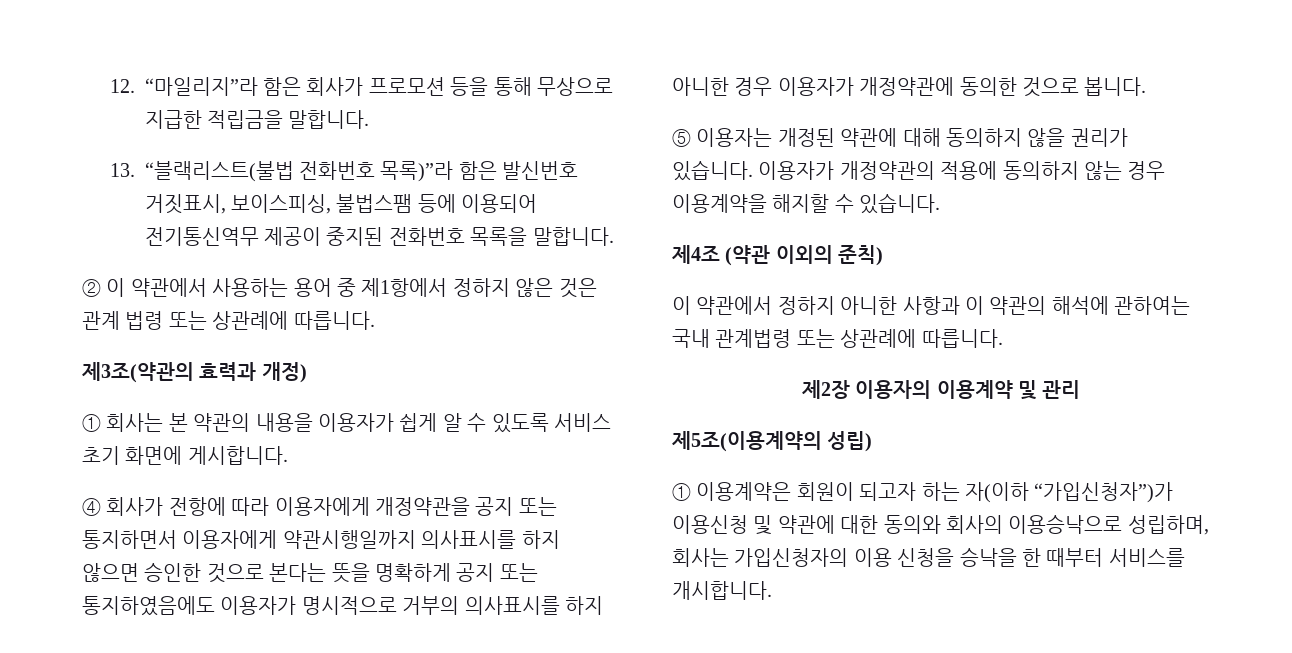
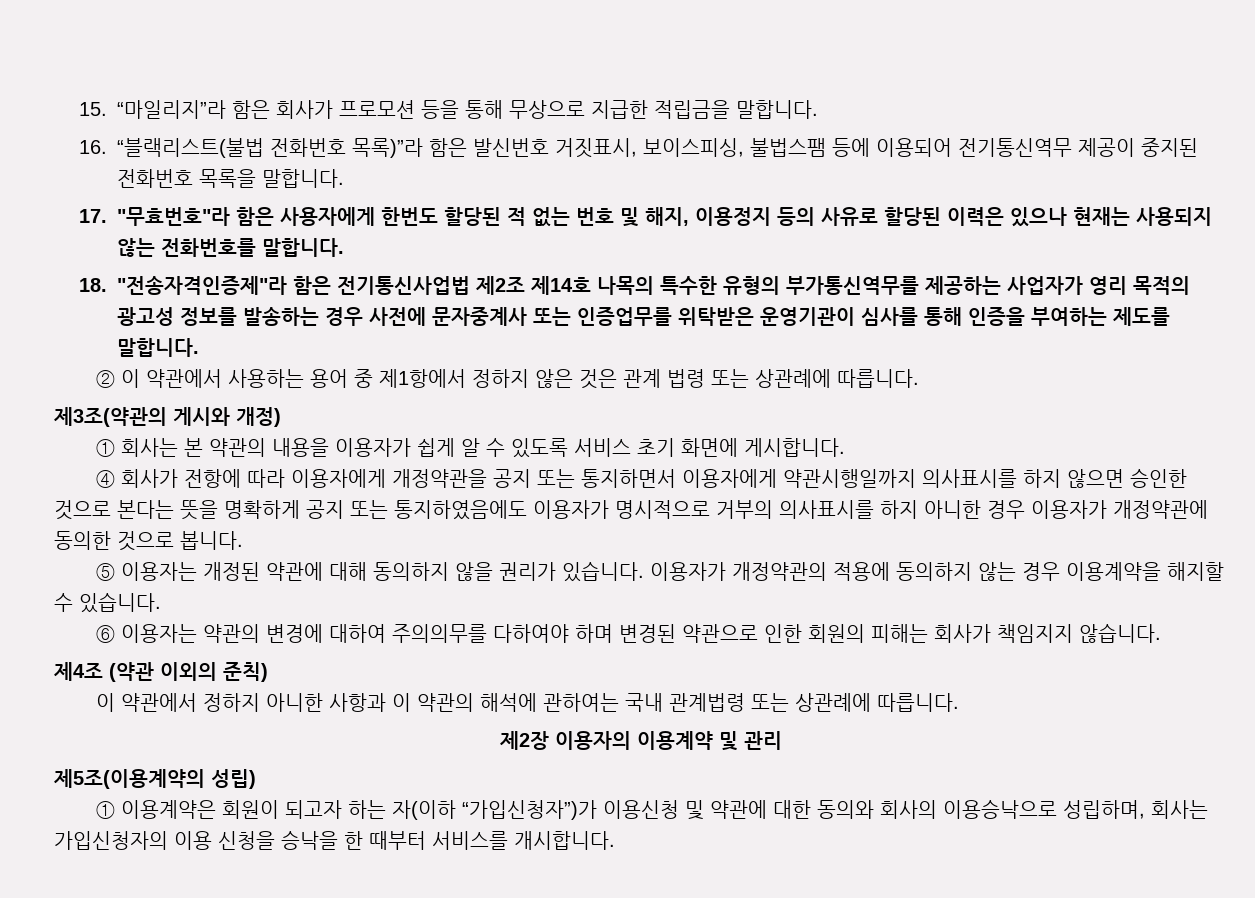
[109,79,135,93] 12. -> [79,102,108,116] 15.
[109,163,135,177] 13. -> [79,140,108,154] 16.
(614, 236) none -> [79,207,1213,227] [117,238,345,257] [79,276,1191,295] [117,307,1171,326] [117,338,200,357] // 17. "무효번호"라 함은 사용자에게 한번도 할당된 적 없는 번호 및 해지, 이용정지 등의 사유로 할당된 이력은 있으나 현재는 사용되지 않는 전화번호를 말합니다. // 18. "전송자격인증제"라 함은 전기통신사업법 제2조 제14호 나목의 특수한 유형의 부가통신역무를 제공하는 사업자가 영리 목적의 광고성 정보를 발송하는 경우 사전에 문자중계사 또는 인증업무를 위탁받은 운영기관이 심사를 통해 인증을 부여하는 제도를 말합니다.
[199,362,257,381] 효력과 -> [173,407,230,426] 게시와
(941, 203) none -> [96,623,1162,643] // ⑥ 이용자는 약관의 변경에 대하여 주의의무를 다하여야 하며 변경된 약관으로 인한 회원의 피해는 회사가 책임지지 않습니다.

